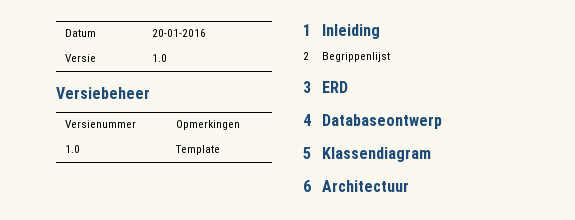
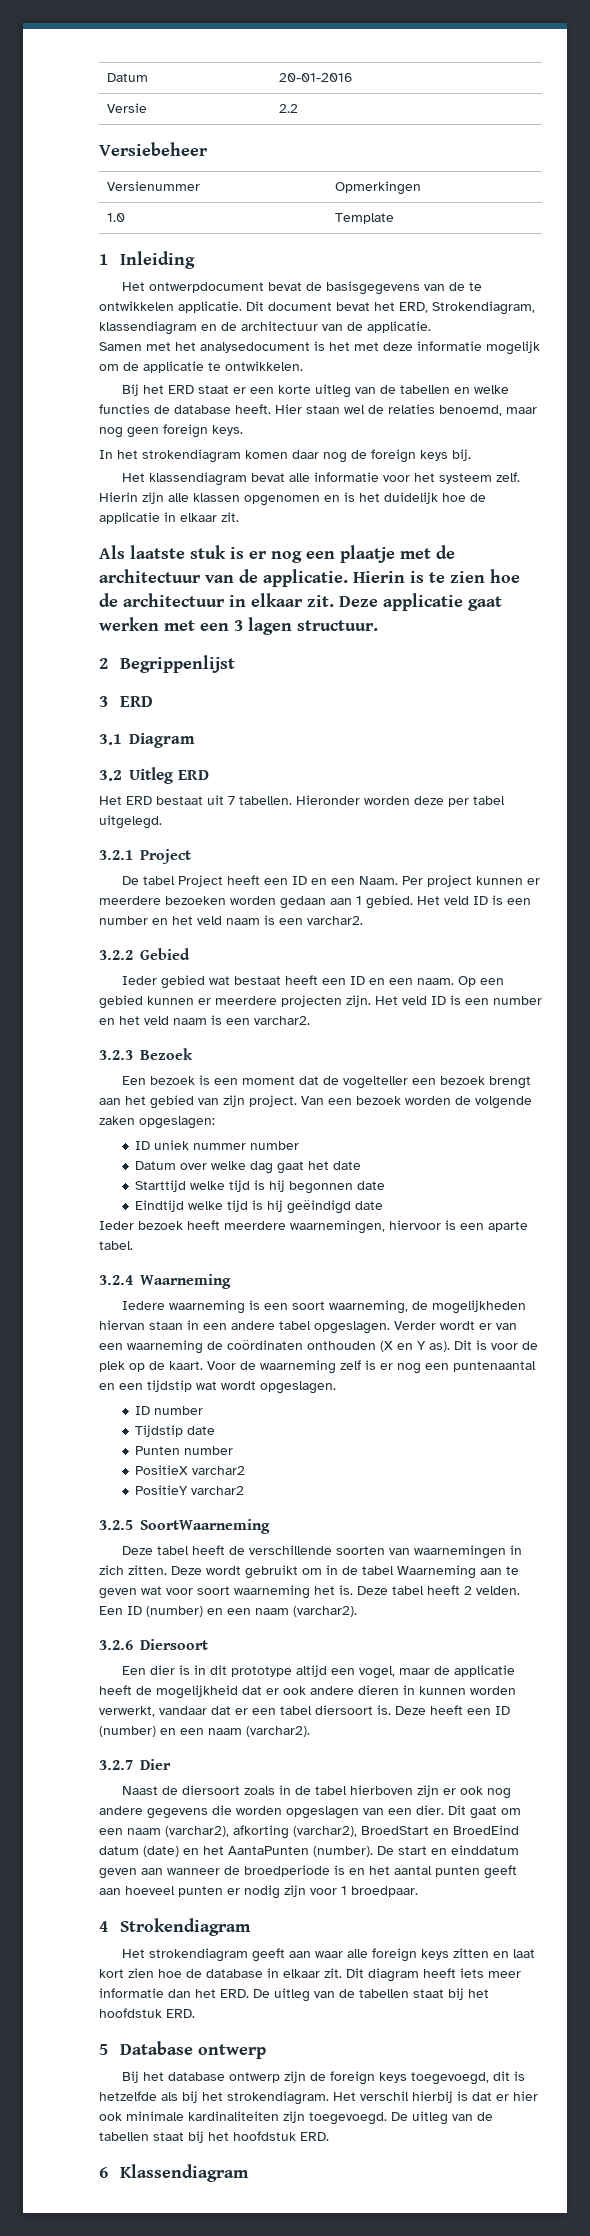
[151,54,167,62] 1.0 -> [278,104,298,113] 2.2
[303,52,391,62] [303,81,349,93] [303,114,443,129] [303,147,311,159] 2 Begrippenlijst // 3 ERD // 4 Databaseontwerp // 5 -> [121,281,482,295] [99,301,535,315] [99,321,431,335] [99,341,540,355] [99,361,303,373] [121,384,509,398] [99,404,537,416] [99,424,243,438] [99,449,471,463] [121,472,520,486] [99,492,486,506] [99,512,239,524] [99,545,455,563] [99,569,520,587] [99,593,502,611] [99,617,378,635] [99,655,235,673] [99,696,153,707] [99,733,195,748] [99,767,209,784] [99,795,505,807] [99,815,162,829] [99,849,191,864] [121,875,540,887] [99,895,531,909] [99,915,363,925] [99,948,190,960] [121,975,504,989] [99,995,542,1009] [99,1015,310,1025] [99,1048,193,1060] [121,1075,531,1089] [99,1095,532,1109] [99,1116,215,1129] [135,1140,300,1150] [135,1161,362,1174] [135,1180,386,1194] [135,1200,384,1214] [99,1220,528,1234] [99,1241,133,1250] [99,1274,231,1289] [121,1300,526,1314] [99,1320,517,1334] [99,1340,538,1354] [99,1360,536,1374] [99,1380,336,1394] [135,1406,204,1415] [135,1425,216,1437] [135,1446,234,1455] [135,1465,246,1475] [135,1485,245,1495] [99,1519,270,1534] [121,1545,522,1559] [99,1565,519,1579] [99,1585,520,1599] [99,1606,357,1617] [99,1639,208,1650] [121,1665,515,1679] [99,1685,516,1699] [99,1705,510,1717] [99,1726,310,1737] [99,1759,171,1770] [121,1785,511,1799] [99,1805,521,1819] [99,1825,519,1839] [99,1845,519,1857] [99,1865,517,1879] [99,1885,418,1899] [99,1918,251,1936] [121,1948,535,1962] [99,1968,521,1982] [99,1988,489,2002] [99,2008,195,2018] [99,2041,266,2059] [121,2071,525,2085] [99,2091,538,2105] [99,2111,493,2125] [99,2131,329,2143] [99,2167,108,2178] Het ontwerpdocument bevat de basisgegevens van de te ontwikkelen applicatie. Dit document bevat het ERD, Strokendiagram, klassendiagram en de architectuur van de applicatie. // Samen met het analysedocument is het met deze informatie mogelijk om de applicatie te ontwikkelen. // Bij het ERD staat er een korte uitleg van de tabellen en welke functies de database heeft. Hier staan wel de relaties benoemd, maar nog geen foreign keys. // In het strokendiagram komen daar nog de foreign keys bij. // Het klassendiagram bevat alle informatie voor het systeem zelf. Hierin zijn alle klassen opgenomen en is het duidelijk hoe de applicatie in elkaar zit. // Als laatste stuk is er nog een plaatje met de architectuur van de applicatie. Hierin is te zien hoe de architectuur in elkaar zit. Deze applicatie gaat werken met een 3 lagen structuur. // 2 Begrippenlijst // 3 ERD // 3.1 Diagram // 3.2 Uitleg ERD // Het ERD bestaat uit 7 tabellen. Hieronder worden deze per tabel uitgelegd. // 3.2.1 Project // De tabel Project heeft een ID en een Naam. Per project kunnen er meerdere bezoeken worden gedaan aan 1 gebied. Het veld ID is een number en het veld naam is een varchar2. // 3.2.2 Gebied // Ieder gebied wat bestaat heeft een ID en een naam. Op een gebied kunnen er meerdere projecten zijn. Het veld ID is een number en het veld naam is een varchar2. // 3.2.3 Bezoek // Een bezoek is een moment dat de vogelteller een bezoek brengt aan het gebied van zijn project. Van een bezoek worden de volgende zaken opgeslagen: // ID uniek nummer number // Datum over welke dag gaat het date // Starttijd welke tijd is hij begonnen date // Eindtijd welke tijd is hij geëindigd date // Ieder bezoek heeft meerdere waarnemingen, hiervoor is een aparte tabel. // 3.2.4 Waarneming // Iedere waarneming is een soort waarneming, de mogelijkheden hiervan staan in een andere tabel opgeslagen. Verder wordt er van een waarneming de coördinaten onthouden (X en Y as). Dit is voor de plek op de kaart. Voor de waarneming zelf is er nog een puntenaantal en een tijdstip wat wordt opgeslagen. // ID number // Tijdstip date // Punten number // PositieX varchar2 // PositieY varchar2 // 3.2.5 SoortWaarneming // Deze tabel heeft de verschillende soorten van waarnemingen in zich zitten. Deze wordt gebruikt om in de tabel Waarneming aan te geven wat voor soort waarneming het is. Deze tabel heeft 2 velden. Een ID (number) en een naam (varchar2). // 3.2.6 Diersoort // Een dier is in dit prototype altijd een vogel, maar de applicatie heeft de mogelijkheid dat er ook andere dieren in kunnen worden verwerkt, vandaar dat er een tabel diersoort is. Deze heeft een ID (number) en een naam (varchar2). // 3.2.7 Dier // Naast de diersoort zoals in de tabel hierboven zijn er ook nog andere gegevens die worden opgeslagen van een dier. Dit gaat om een naam (varchar2), afkorting (varchar2), BroedStart en BroedEind datum (date) en het AantaPunten (number). De start en einddatum geven aan wanneer de broedperiode is en het aantal punten geeft aan hoeveel punten er nodig zijn voor 1 broedpaar. // 4 Strokendiagram // Het strokendiagram geeft aan waar alle foreign keys zitten en laat kort zien hoe de database in elkaar zit. Dit diagram heeft iets meer informatie dan het ERD. De uitleg van de tabellen staat bij het hoofdstuk ERD. // 5 Database ontwerp // Bij het database ontwerp zijn de foreign keys toegevoegd, dit is hetzelfde als bij het strokendiagram. Het verschil hierbij is dat er hier ook minimale kardinaliteiten zijn toegevoegd. De uitleg van de tabellen staat bij het hoofdstuk ERD. // 6
[303,180,410,192] // 6 Architectuur -> (249, 2173) none

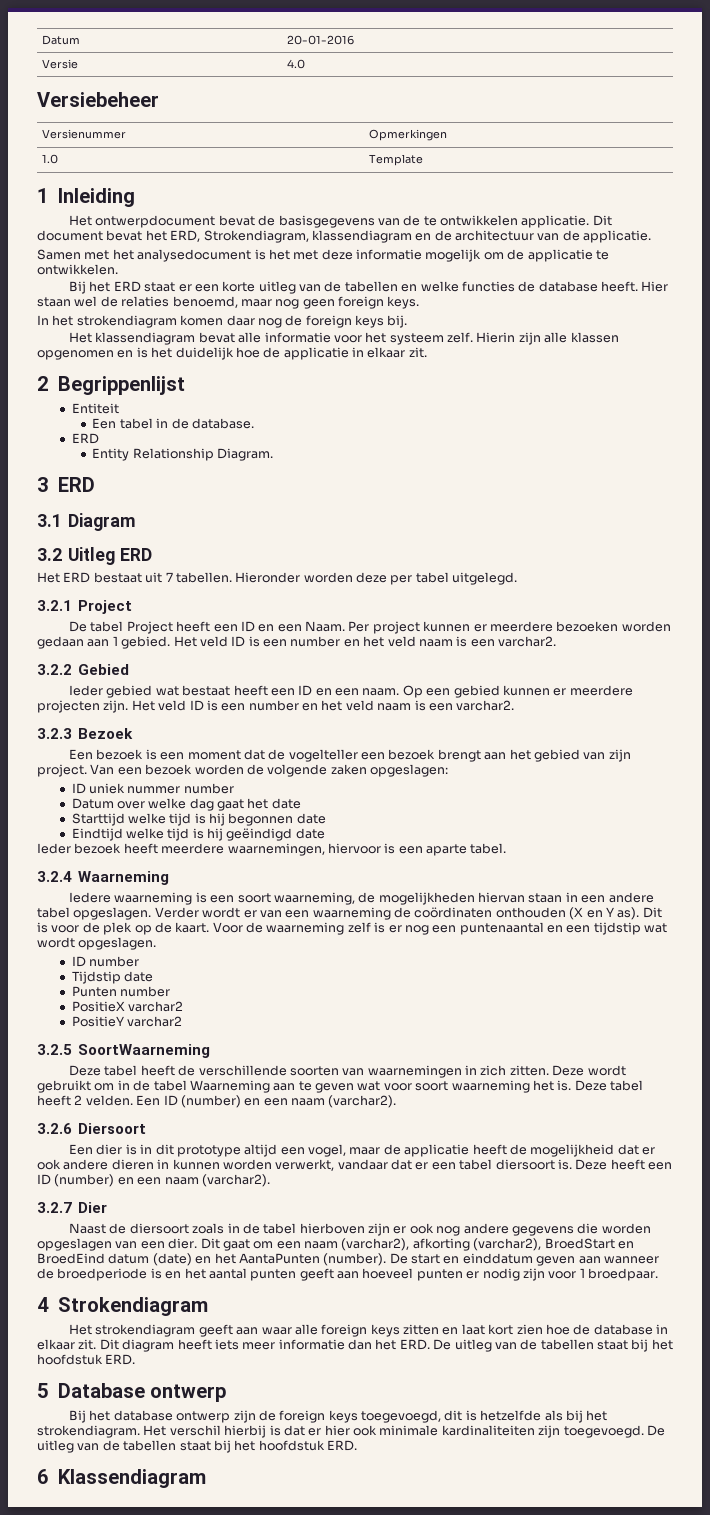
[278,104,298,113] 2.2 -> [287,59,306,69] 4.0
[99,545,455,563] [99,569,520,587] [99,593,502,611] [99,617,378,635] [99,655,235,673] Als laatste stuk is er nog een plaatje met de architectuur van de applicatie. Hierin is te zien hoe de architectuur in elkaar zit. Deze applicatie gaat werken met een 3 lagen structuur. // 2 Begrippenlijst -> [37,376,185,395] [71,403,119,414] [92,418,254,429] [71,433,99,444] [92,448,274,461] 2 Begrippenlijst // Entiteit // Een tabel in de database. // ERD // Entity Relationship Diagram.

